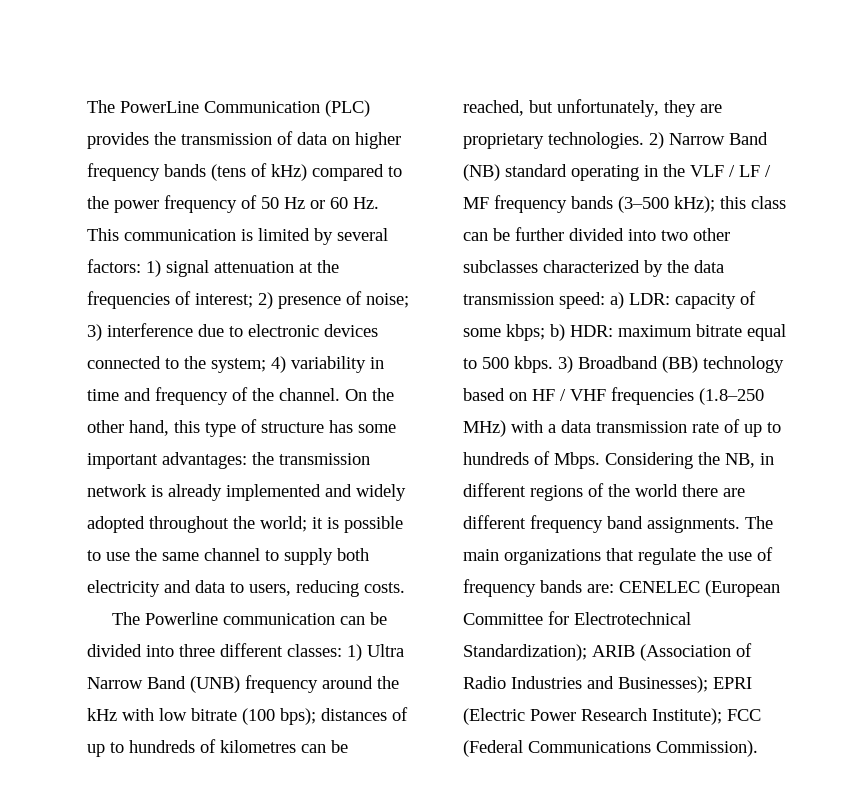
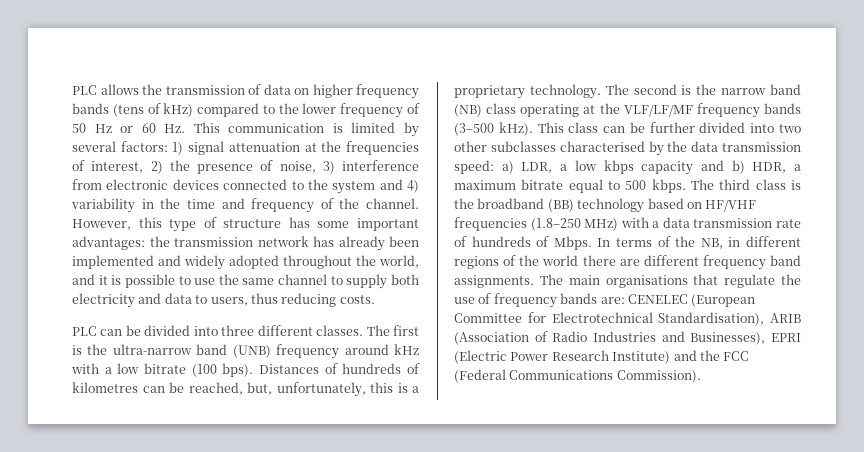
[87,100,370,117] [87,132,149,149] The PowerLine Communication (PLC) provides -> [72,84,139,95] PLC allows
[114,200,159,213] power -> [302,103,337,114] lower
[195,292,273,309] interest; 2) -> [91,160,190,174] interest, 2) the
[366,293,409,308] noise; -> [279,161,316,173] noise,
[198,324,243,337] due to -> [72,179,102,190] from
[211,358,266,373] system; -> [332,179,403,194] system and
(384, 363) none -> [160,198,181,209] the
[345,388,394,401] [87,420,169,436] On the other hand, -> [72,219,131,230] However,
[151,484,222,501] is already -> [313,236,419,251] has already been
[260,516,307,532] world; -> [379,255,419,268] [72,274,95,285] world, and
(291, 590) none -> [250,293,278,304] thus
[112,612,336,625] The Powerline communication -> [72,326,97,336] PLC
[287,644,404,661] [87,676,186,689] classes: 1) Ultra Narrow Band -> [316,325,420,336] [72,344,228,355] classes. The first is the ultra-narrow band
[377,676,399,689] the -> (389, 349) none
(154, 714) none -> [104,367,112,374] a
[280,707,408,725] [87,742,124,757] bps); distances of up to -> [222,363,338,377] bps). Distances of
[529,99,722,117] [463,132,768,149] [463,164,771,181] [463,197,489,209] but unfortunately, they are proprietary technologies. 2) Narrow Band (NB) standard operating in the VLF / LF / MF -> [247,382,419,397] [454,84,801,99] [454,103,693,117] but, unfortunately, this is a proprietary technology. The second is the narrow band (NB) class operating at the VLF/LF/MF
[674,196,746,213] kHz); this -> [498,122,564,136] kHz). This
[543,260,640,273] characterized -> [559,141,645,152] characterised
[629,291,756,309] [463,324,613,341] LDR: capacity of some kbps; b) HDR: -> [521,160,801,175] LDR, a low kbps capacity and b) HDR, a
[558,356,658,373] 3) Broadband -> [691,179,801,190] [454,198,545,209] The third class is the broadband
[532,389,606,401] HF / VHF -> [705,200,757,212] HF/VHF
[744,422,781,437] up to -> (467, 241) none
[605,452,693,469] Considering -> [597,236,671,247] In terms of
[504,549,601,565] organizations -> [605,275,688,288] organisations
[463,644,587,661] Standardization); -> [658,312,765,326] Standardisation),
[618,676,708,693] Businesses); -> [690,332,766,345] Businesses),
[652,708,722,725] Institute); -> [612,350,720,364] Institute) and the

